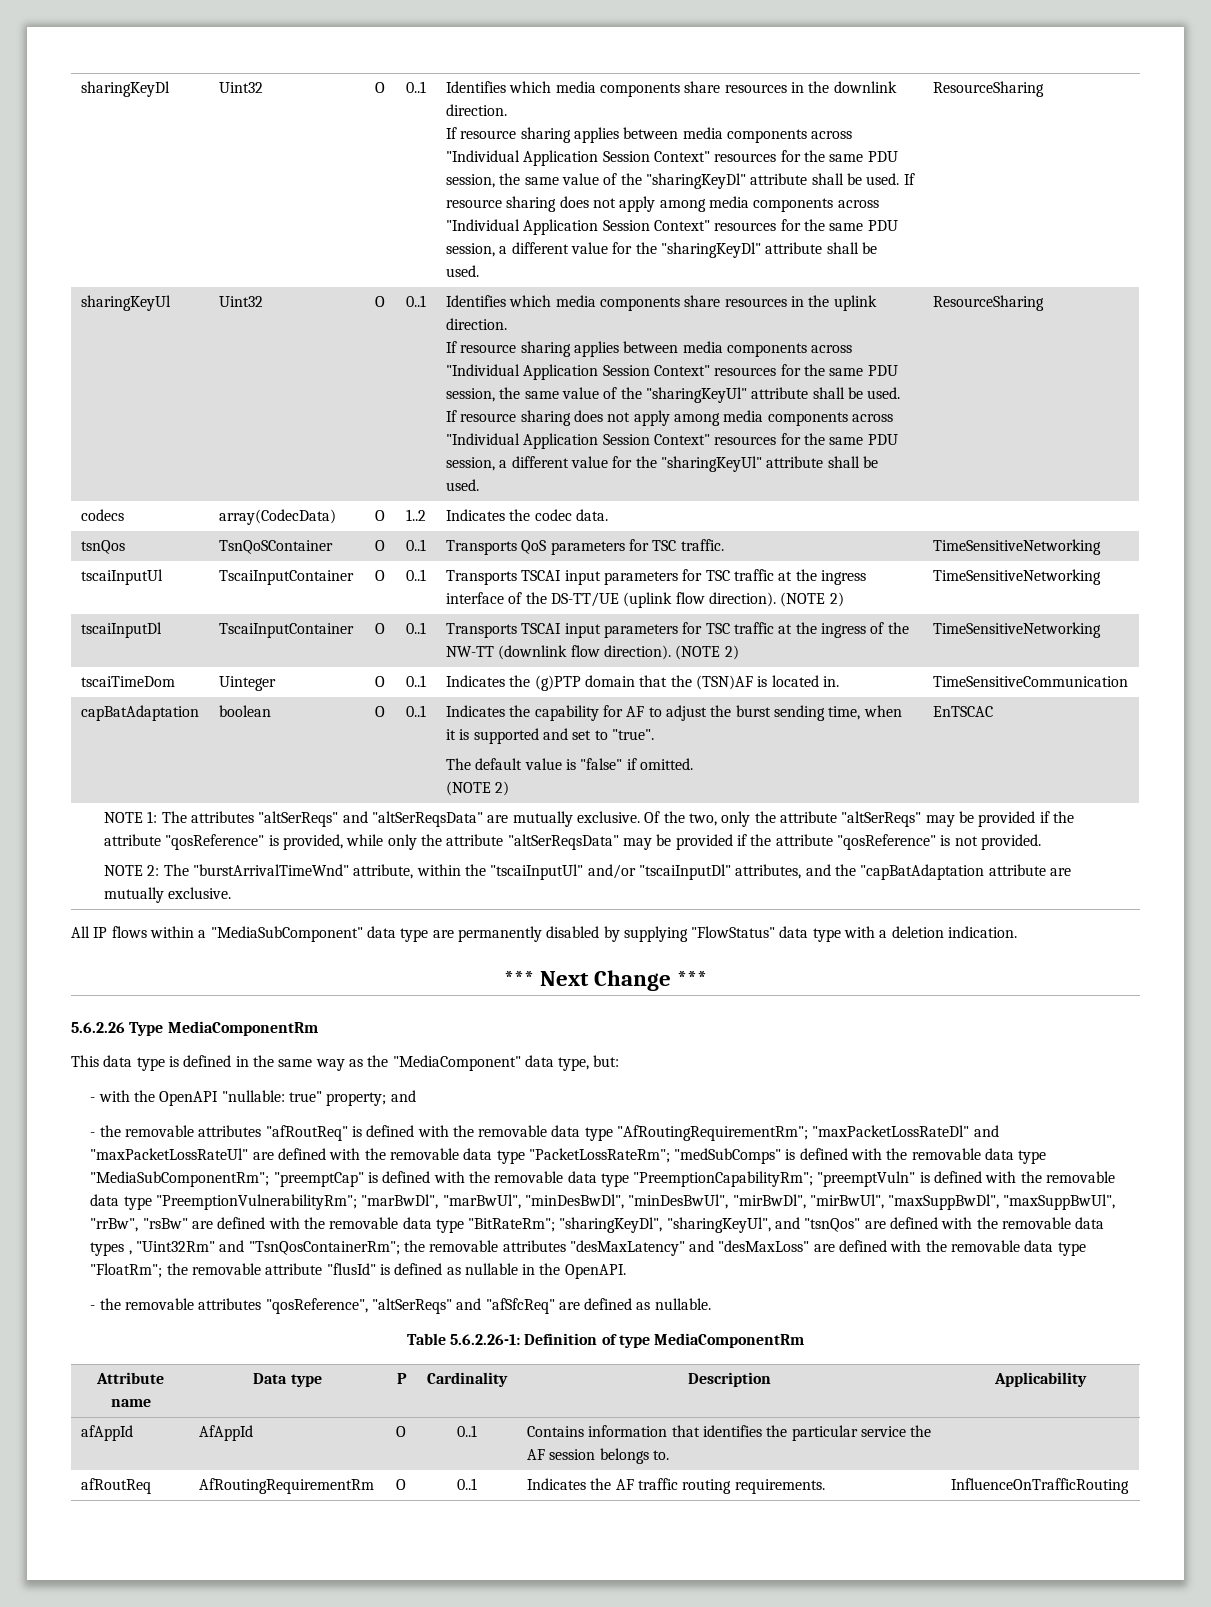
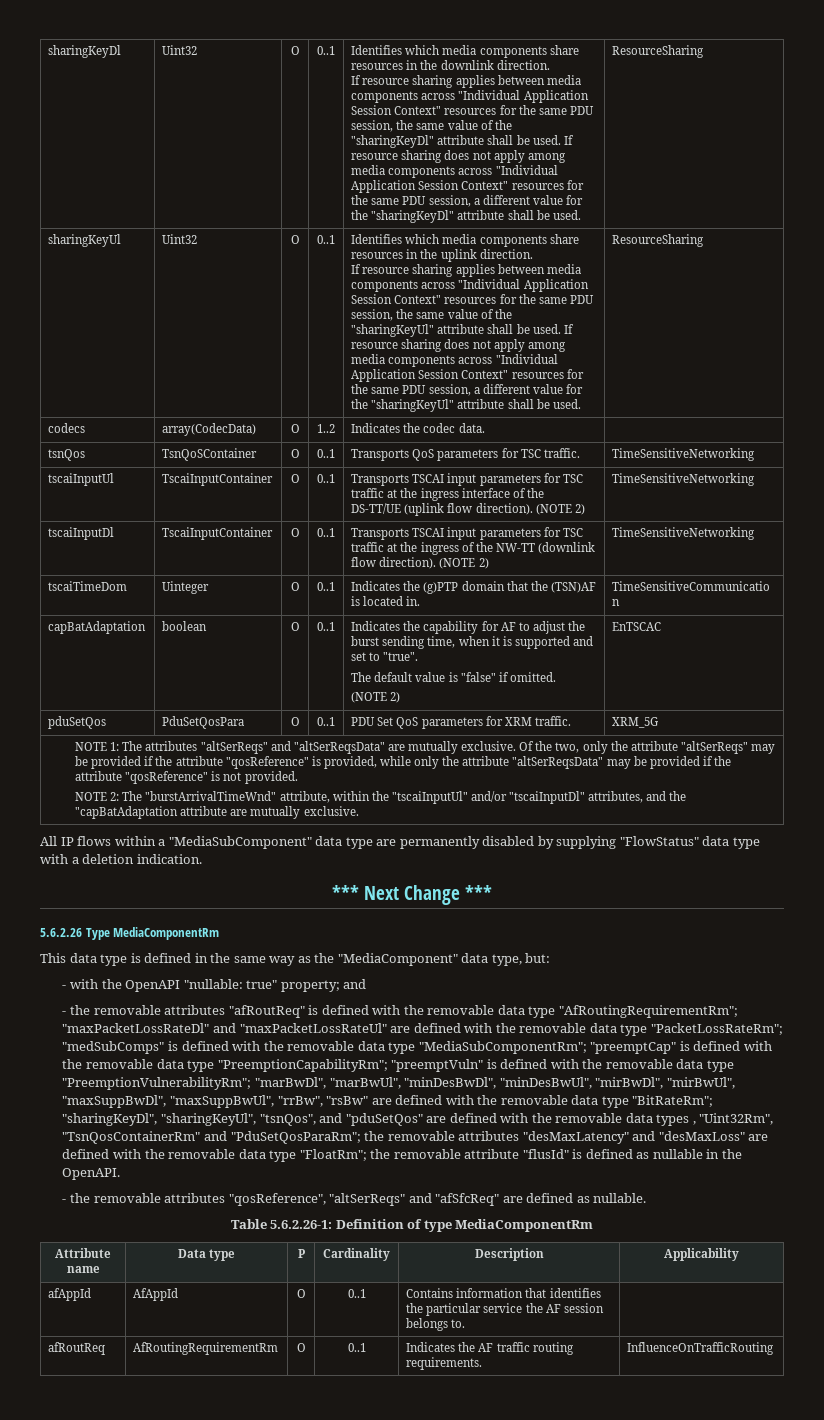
(993, 711) none -> [48,716,107,729] [162,716,245,729] [290,717,300,726] [317,717,335,726] [351,716,571,729] [612,717,659,728] // pduSetQos | PduSetQosPara | O | 0..1 | PDU Set QoS parameters for XRM traffic. | XRM_5G
[775,1217,861,1232] and "tsnQos" -> [259,1113,423,1126] "tsnQos", and "pduSetQos"
[135,1240,400,1255] "Uint32Rm" and "TsnQosContainerRm"; -> [699,1113,774,1125] [62,1131,361,1144] "Uint32Rm", "TsnQosContainerRm" and "PduSetQosParaRm";

